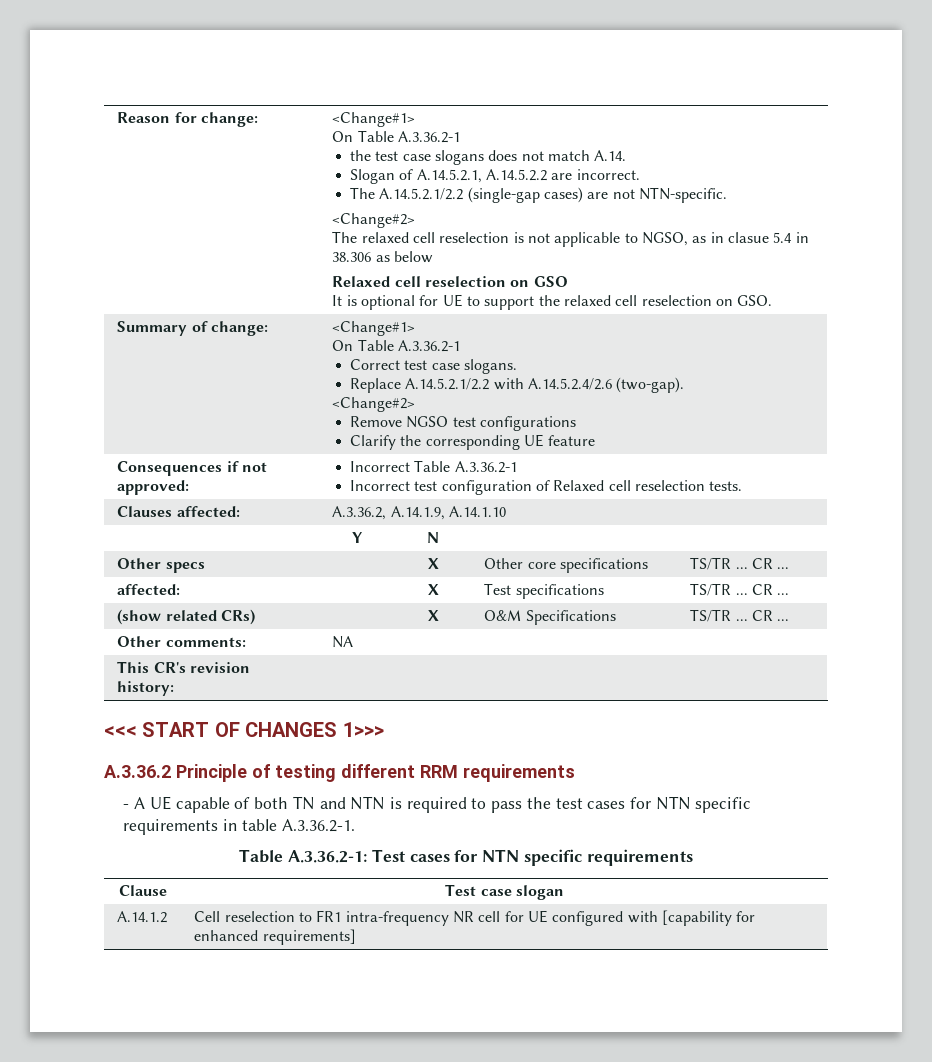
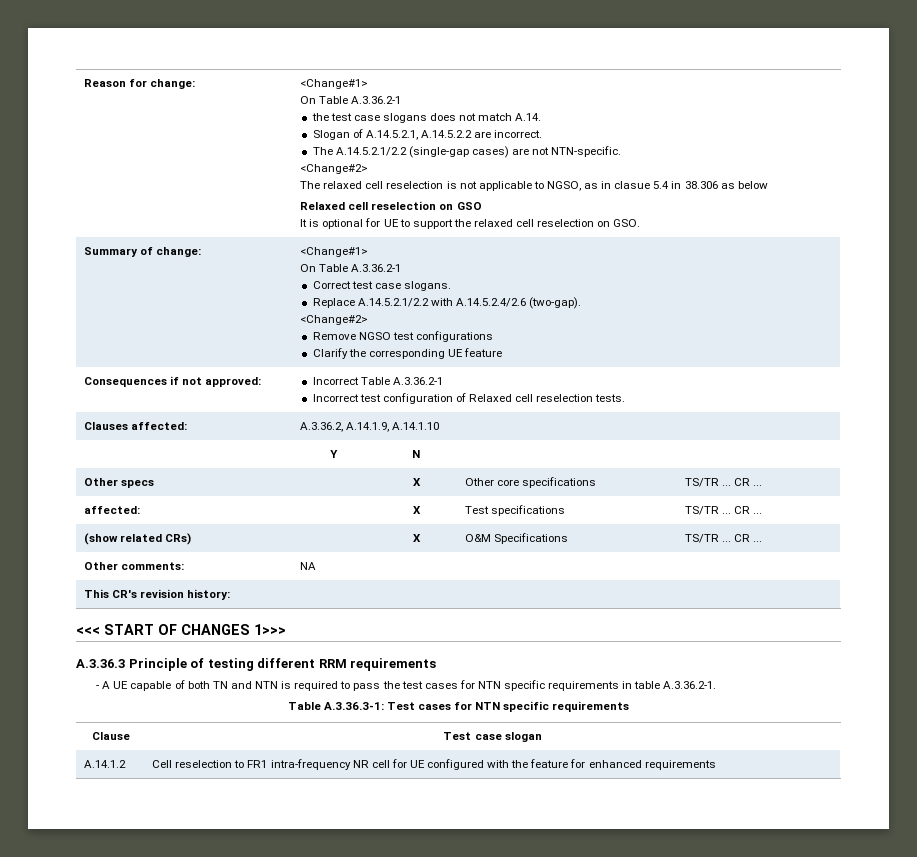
[104,765,171,778] A.3.36.2 -> [76,659,125,668] A.3.36.3
[288,850,368,863] A.3.36.2-1: -> [323,702,384,710] A.3.36.3-1:
[661,910,732,926] [capability -> [511,759,569,768] the feature
[262,929,356,945] requirements] -> [644,760,716,770] requirements

